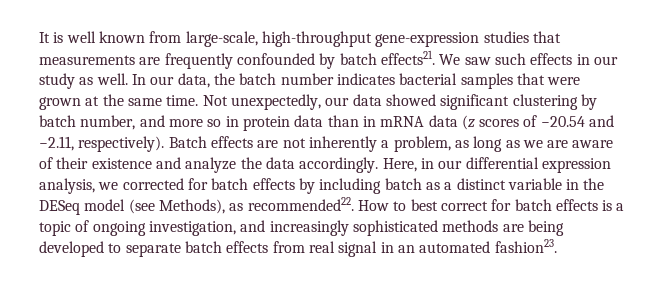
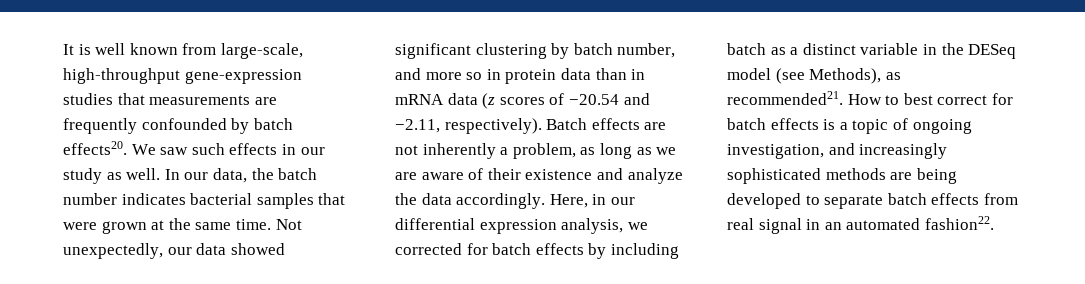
[380,50,435,65] effects21. -> [63,141,127,155] effects20.
[247,197,354,211] recommended22. -> [727,91,843,105] recommended21.
[494,239,557,253] fashion23. -> [924,216,994,230] fashion22.

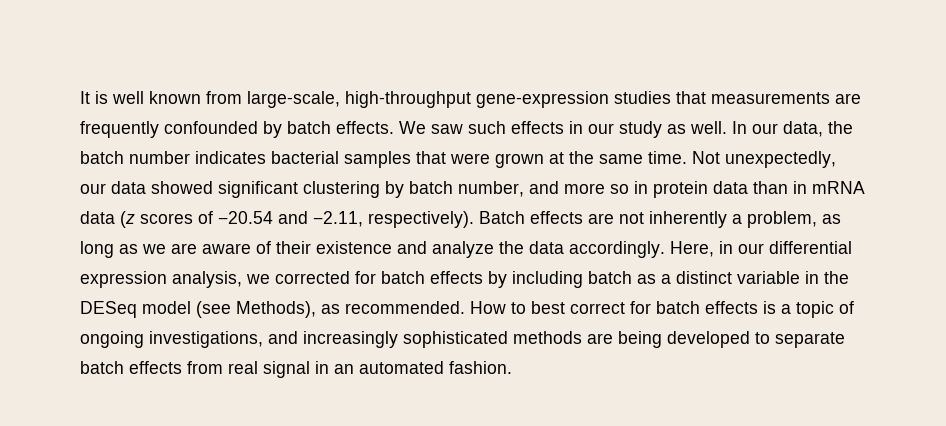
[63,141,127,155] effects20. -> [336,121,394,134] effects.
[727,91,843,105] recommended21. -> [345,301,465,314] recommended.
[727,144,824,159] investigation, -> [149,331,263,348] investigations,
[924,216,994,230] fashion22. -> [449,361,512,374] fashion.

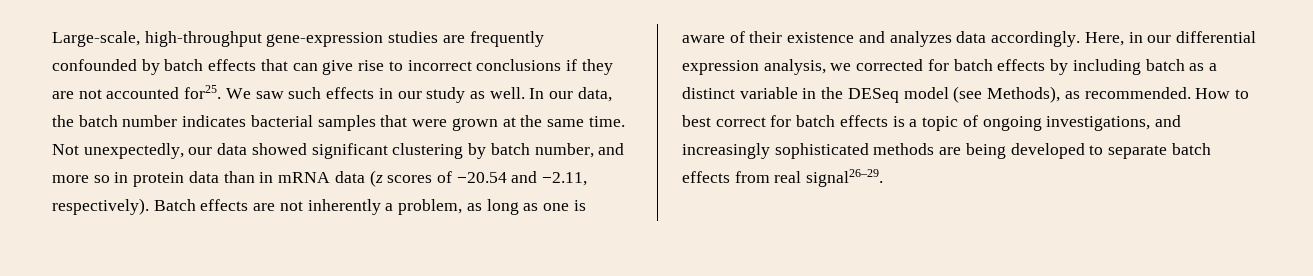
[80,91,340,108] It is well known from large-scale, -> [52,31,140,47] Large-scale,
[676,91,830,104] that measurements -> (439, 37) none
[336,121,394,134] effects. -> [208,59,613,75] [52,85,222,99] effects that can give rise to incorrect conclusions if they are not accounted for25.
[142,243,197,254] we are -> [542,200,586,211] one is
[432,241,524,258] analyze the -> [889,31,952,47] analyzes
[263,361,512,378] signal in an automated fashion. -> [806,169,884,187] signal26–29.

